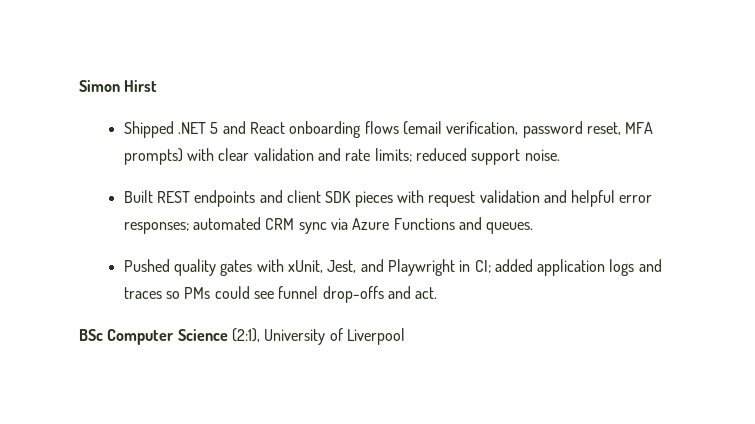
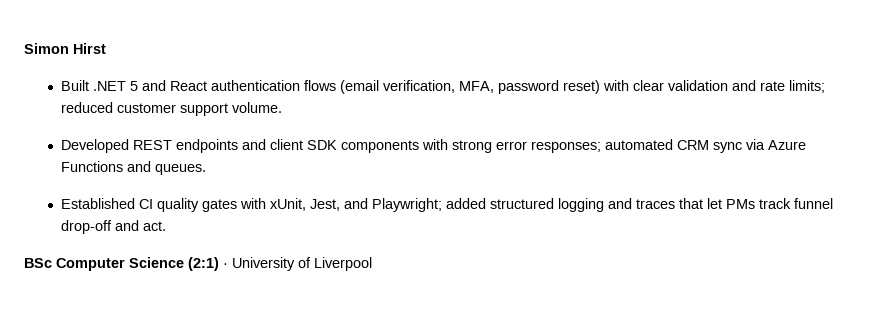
[123,121,174,138] Shipped -> [61,80,90,91] Built
[289,121,362,138] onboarding -> [211,80,301,91] authentication
[522,121,654,138] [123,148,183,165] password reset, MFA prompts) -> [459,80,601,94] MFA, password reset)
[471,149,560,165] [123,190,153,203] support noise. // Built -> [117,102,283,116] [61,139,130,153] customer support volume. // Developed
[354,190,616,207] pieces with request validation and helpful -> [341,139,493,153] components with strong
[123,259,170,272] Pushed -> [61,198,154,209] Established CI
[387,259,662,276] [123,286,384,303] Playwright in CI; added application logs and traces so PMs could see funnel drop-offs -> [372,198,834,212] [61,220,113,234] Playwright; added structured logging and traces that let PMs track funnel drop-off
[231,328,260,342] (2:1), -> [188,257,228,271] (2:1) ·

